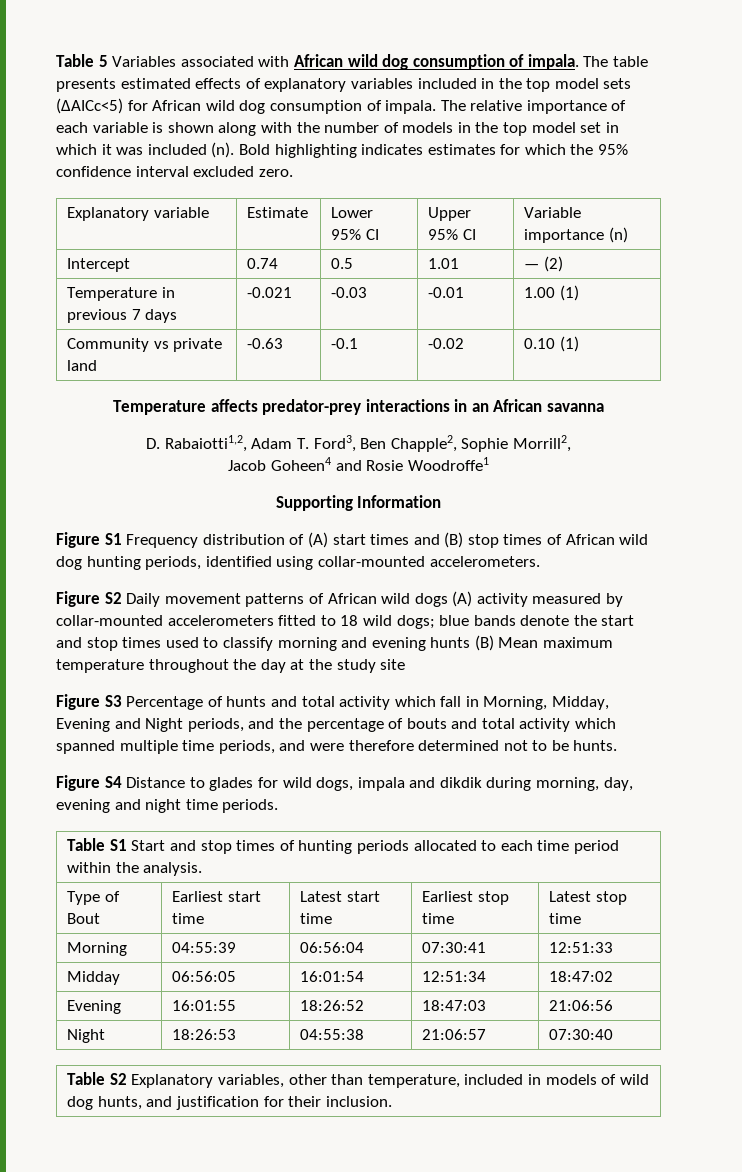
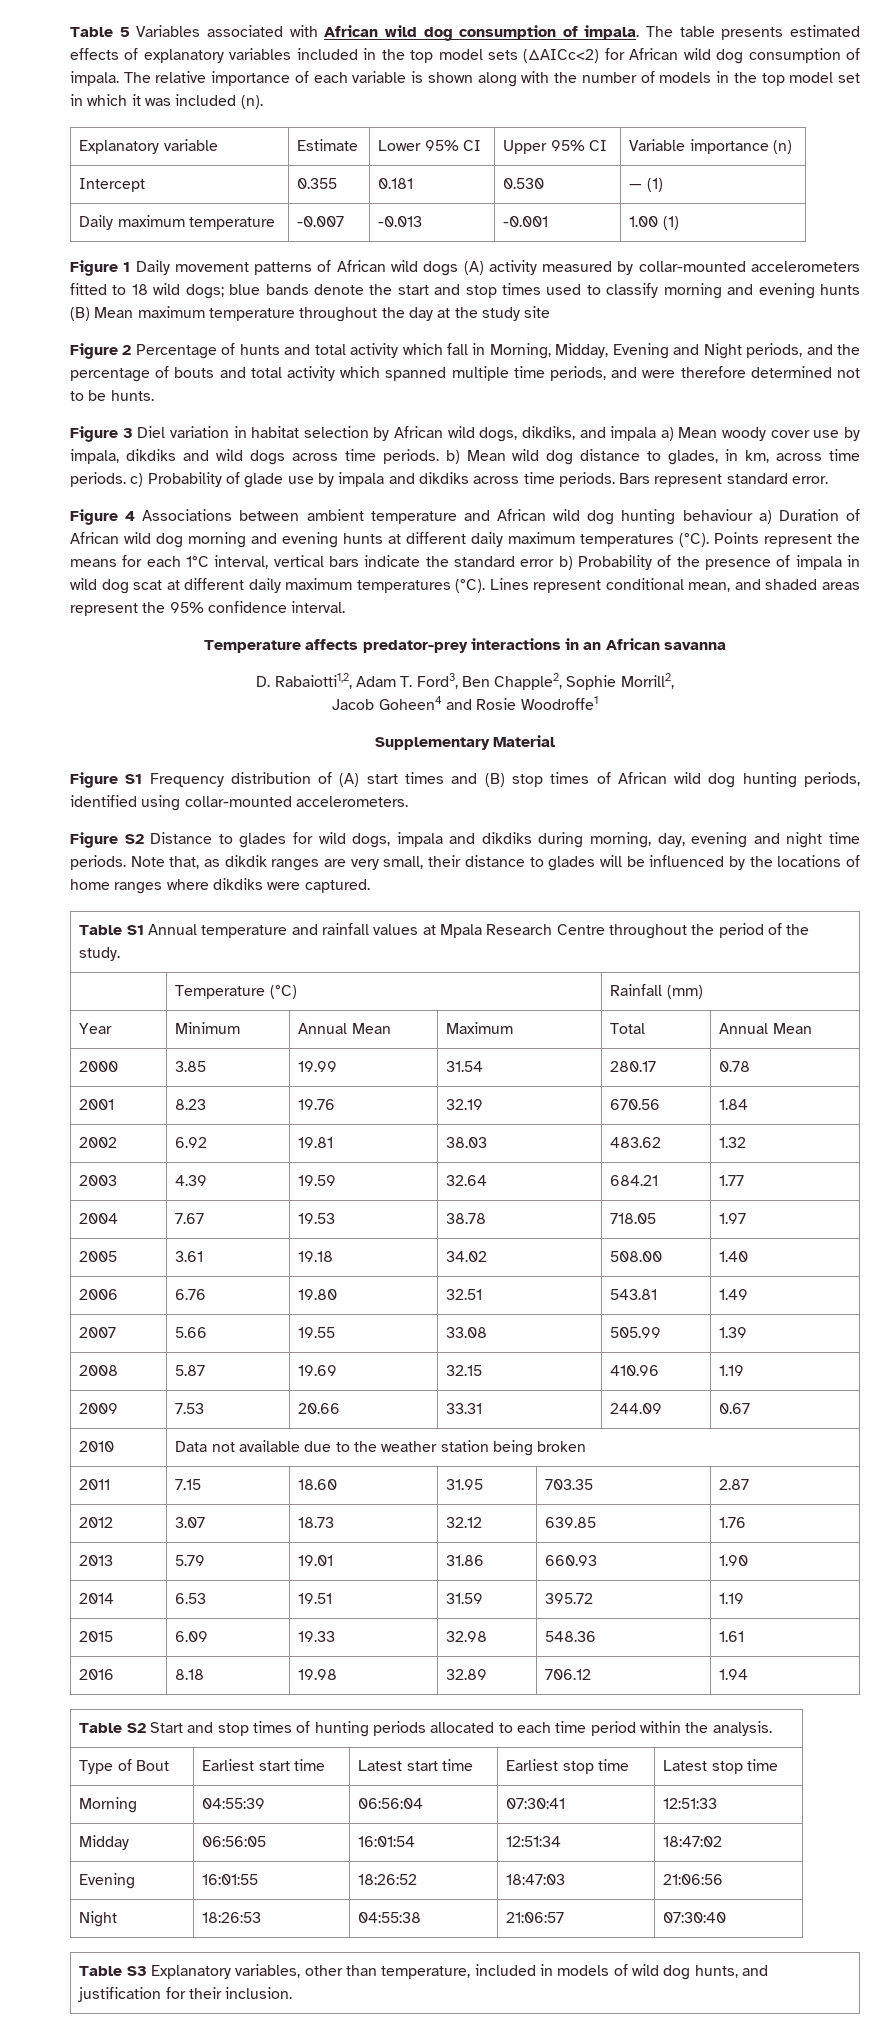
[56,98,123,114] (ΔAICc<5) -> [523,49,600,63] (ΔAICc<2)
[238,144,629,158] [56,166,293,177] Bold highlighting indicates estimates for which the 95% confidence interval excluded zero. -> (263, 102) none
[247,258,279,269] [331,258,354,269] [428,258,460,269] [524,256,563,272] [67,287,175,301] [67,309,178,323] [247,287,293,298] [331,287,368,298] [428,287,465,298] [524,285,579,301] [67,338,223,352] [67,360,98,371] [247,338,284,349] [331,338,359,349] [428,338,465,349] [524,336,579,352] [112,399,605,415] [146,435,571,452] [228,457,489,471] [275,495,442,511] [56,532,649,548] [56,556,540,570] [56,591,122,607] 0.74 | 0.5 | 1.01 | — (2) // Temperature in previous 7 days | -0.021 | -0.03 | -0.01 | 1.00 (1) // Community vs private land | -0.63 | -0.1 | -0.02 | 0.10 (1) // Temperature affects predator-prey interactions in an African savanna // D. Rabaiotti1,2, Adam T. Ford3, Ben Chapple2, Sophie Morrill2, // Jacob Goheen4 and Rosie Woodroffe1 // Supporting Information // Figure S1 Frequency distribution of (A) start times and (B) stop times of African wild dog hunting periods, identified using collar-mounted accelerometers. // Figure S2 -> [297,178,338,189] [378,178,414,189] [503,178,545,189] [629,178,663,192] [79,215,276,230] [297,216,345,227] [378,216,423,227] [503,216,549,227] [629,216,679,230] [70,260,131,276] 0.355 | 0.181 | 0.530 | — (1) // Daily maximum temperature | -0.007 | -0.013 | -0.001 | 1.00 (1) // Figure 1
[104,695,122,707] S3 -> [122,345,132,355] 2
[104,776,122,788] S4 -> [122,426,861,442] [70,449,861,465] [70,472,829,488] [70,509,860,525] [70,532,860,548] [70,555,861,570] [70,578,860,594] [70,601,346,616] [203,638,727,653] [256,673,674,690] [332,696,598,710] [374,735,556,750] [70,772,860,788] [70,795,408,811] [70,832,144,848] 3 Diel variation in habitat selection by African wild dogs, dikdiks, and impala a) Mean woody cover use by impala, dikdiks and wild dogs across time periods. b) Mean wild dog distance to glades, in km, across time periods. c) Probability of glade use by impala and dikdiks across time periods. Bars represent standard error. // Figure 4 Associations between ambient temperature and African wild dog hunting behaviour a) Duration of African wild dog morning and evening hunts at different daily maximum temperatures (°C). Points represent the means for each 1°C interval, vertical bars indicate the standard error b) Probability of the presence of impala in wild dog scat at different daily maximum temperatures (°C). Lines represent conditional mean, and shaded areas represent the 95% confidence interval. // Temperature affects predator-prey interactions in an African savanna // D. Rabaiotti1,2, Adam T. Ford3, Ben Chapple2, Sophie Morrill2, // Jacob Goheen4 and Rosie Woodroffe1 // Supplementary Material // Figure S1 Frequency distribution of (A) start times and (B) stop times of African wild dog hunting periods, identified using collar-mounted accelerometers. // Figure S2
[439,777,482,788] dikdik -> [481,832,532,844] dikdiks
[67,838,127,851] // Table S1 -> [130,855,861,871] [70,878,370,894] [79,923,810,939] [79,947,121,961] [175,985,297,999] [610,984,703,999] [79,1023,113,1034] [175,1022,241,1034] [298,1023,391,1034] [446,1022,514,1034] [610,1023,646,1034] [719,1023,812,1034] [79,1061,119,1072] [175,1061,207,1072] [298,1061,338,1072] [446,1061,484,1072] [610,1061,657,1072] [719,1061,751,1072] [79,1099,115,1110] [175,1099,207,1110] [298,1099,336,1110] [446,1099,484,1110] [610,1099,661,1110] [719,1099,749,1110] [79,1137,118,1148] [175,1137,208,1148] [298,1137,334,1148] [446,1137,488,1148] [610,1137,662,1148] [719,1137,747,1148] [79,1175,118,1186] [175,1175,208,1186] [298,1175,337,1186] [446,1175,488,1186] [610,1175,659,1186] [719,1175,745,1186] [79,1213,119,1224] [175,1213,205,1224] [298,1213,336,1224] [446,1213,487,1224] [610,1213,657,1224] [719,1213,747,1224] [79,1251,118,1262] [175,1251,204,1262] [298,1251,334,1262] [446,1251,488,1262] [610,1251,663,1262] [719,1251,749,1262] [79,1289,119,1300] [175,1289,207,1300] [298,1289,338,1300] [446,1289,483,1300] [610,1289,658,1300] [719,1289,749,1300] [79,1327,117,1338] [175,1327,208,1338] [298,1327,336,1338] [446,1327,488,1338] [610,1327,662,1338] [719,1327,748,1338] [79,1365,119,1376] [175,1365,206,1376] [298,1365,338,1376] [446,1365,483,1376] [610,1365,660,1376] [719,1365,745,1376] [79,1403,119,1414] [175,1403,205,1414] [298,1403,341,1414] [446,1403,483,1414] [610,1403,663,1414] [719,1403,751,1414] [79,1441,115,1452] [175,1440,587,1456] [79,1479,111,1490] [175,1479,202,1490] [298,1479,338,1490] [446,1479,484,1490] [545,1479,594,1490] [719,1479,750,1490] [79,1517,114,1528] [175,1517,206,1528] [298,1517,335,1528] [446,1517,483,1528] [545,1517,597,1528] [719,1517,747,1528] [79,1555,114,1566] [175,1555,206,1566] [298,1555,334,1566] [446,1555,485,1566] [545,1555,598,1566] [719,1555,749,1566] [79,1593,115,1604] [175,1593,207,1604] [298,1593,333,1604] [446,1593,484,1604] [545,1593,594,1604] [719,1593,745,1604] [79,1631,114,1642] [175,1631,209,1642] [298,1631,336,1642] [446,1631,488,1642] [545,1631,597,1642] [719,1631,745,1642] [79,1669,115,1680] [175,1669,205,1680] [298,1669,338,1680] [446,1669,488,1680] [545,1669,592,1680] [719,1669,749,1680] [79,1723,146,1733] Note that, as dikdik ranges are very small, their distance to glades will be influenced by the locations of home ranges where dikdiks were captured. // Table S1 Annual temperature and rainfall values at Mpala Research Centre throughout the period of the study. // | Temperature (°C) | Rainfall (mm) // Year | Minimum | Annual Mean | Maximum | Total | Annual Mean // 2000 | 3.85 | 19.99 | 31.54 | 280.17 | 0.78 // 2001 | 8.23 | 19.76 | 32.19 | 670.56 | 1.84 // 2002 | 6.92 | 19.81 | 38.03 | 483.62 | 1.32 // 2003 | 4.39 | 19.59 | 32.64 | 684.21 | 1.77 // 2004 | 7.67 | 19.53 | 38.78 | 718.05 | 1.97 // 2005 | 3.61 | 19.18 | 34.02 | 508.00 | 1.40 // 2006 | 6.76 | 19.80 | 32.51 | 543.81 | 1.49 // 2007 | 5.66 | 19.55 | 33.08 | 505.99 | 1.39 // 2008 | 5.87 | 19.69 | 32.15 | 410.96 | 1.19 // 2009 | 7.53 | 20.66 | 33.31 | 244.09 | 0.67 // 2010 | Data not available due to the weather station being broken // 2011 | 7.15 | 18.60 | 31.95 | 703.35 | 2.87 // 2012 | 3.07 | 18.73 | 32.12 | 639.85 | 1.76 // 2013 | 5.79 | 19.01 | 31.86 | 660.93 | 1.90 // 2014 | 6.53 | 19.51 | 31.59 | 395.72 | 1.19 // 2015 | 6.09 | 19.33 | 32.98 | 548.36 | 1.61 // 2016 | 8.18 | 19.98 | 32.89 | 706.12 | 1.94 // Table S2
[109,1073,127,1085] S2 -> [126,1966,147,1976] S3

